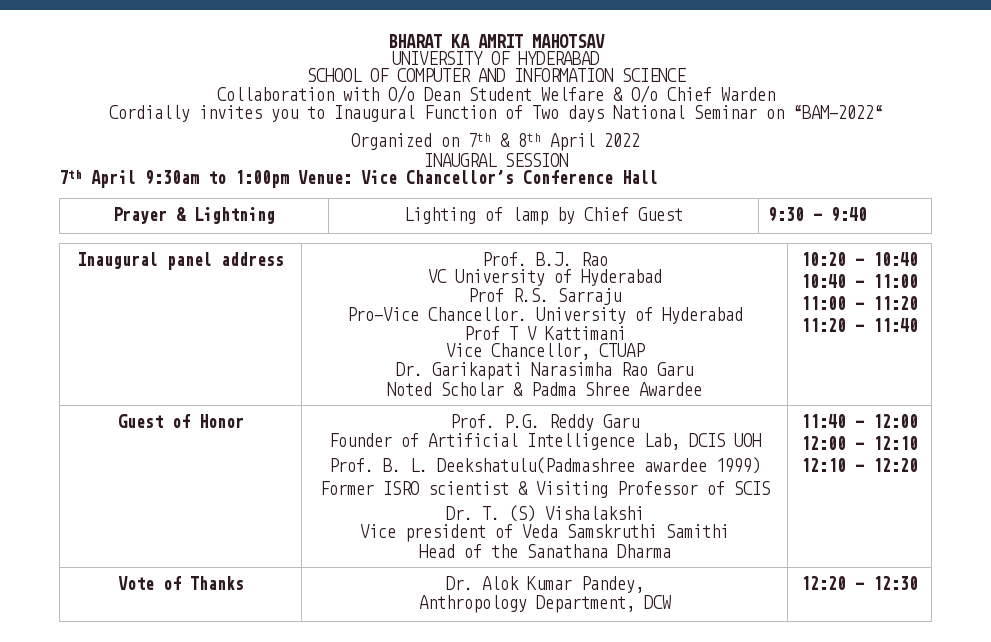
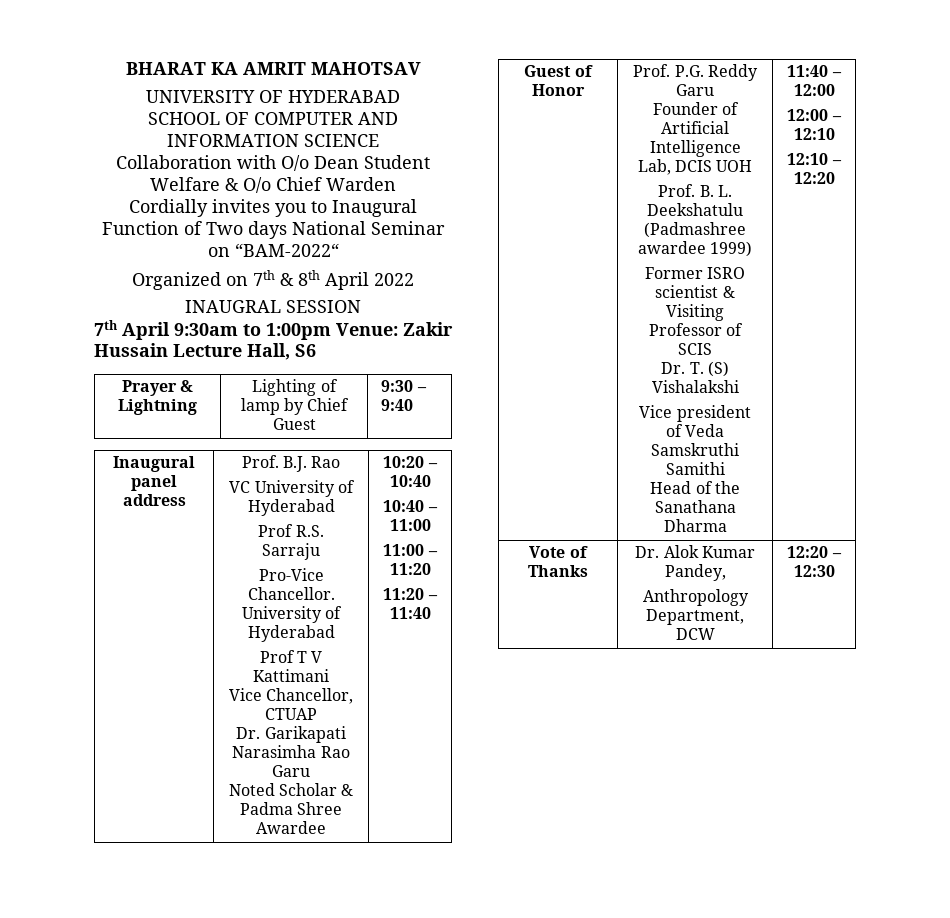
[361,170,658,184] Vice Chancellor’s Conference Hall -> [403,322,453,336] [94,343,316,360] Zakir Hussain Lecture Hall, S6
[436,457,635,474] Deekshatulu(Padmashree -> [647,203,743,216] [644,222,746,238] Deekshatulu (Padmashree

